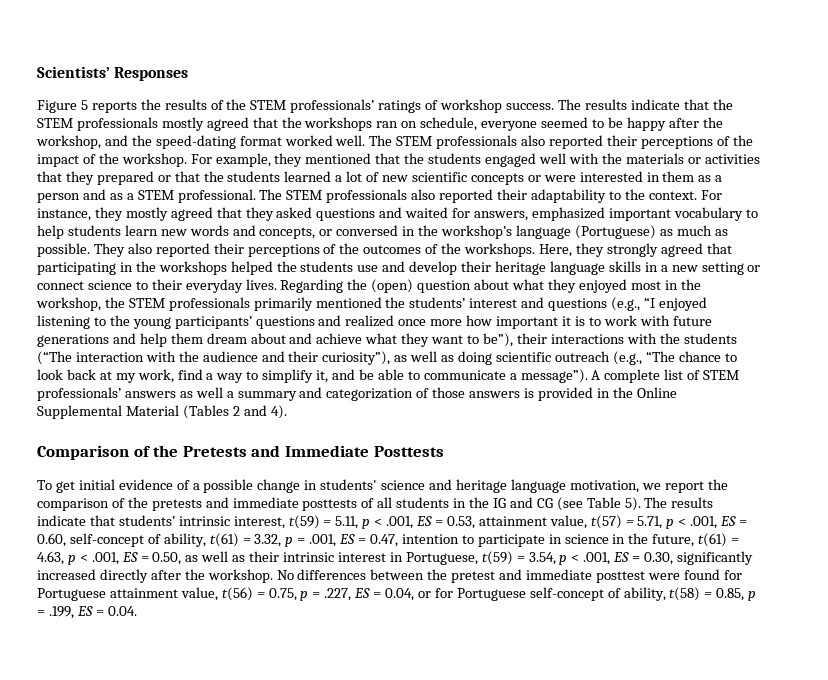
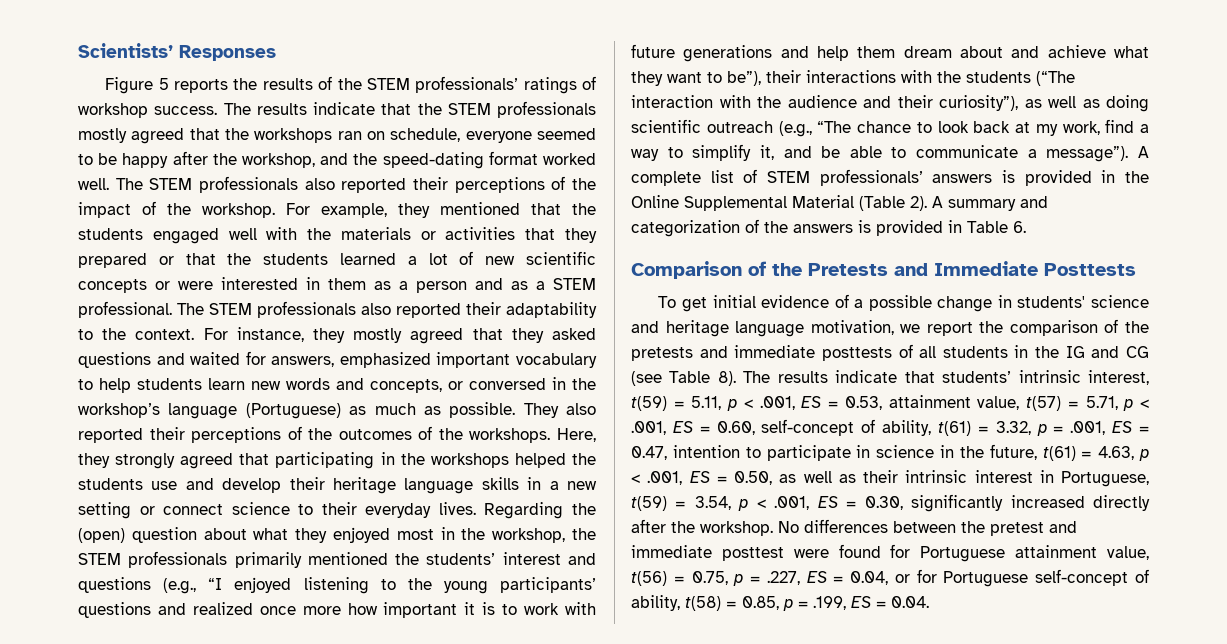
[179,387,521,401] as well a summary and categorization of those answers -> (993, 178) none
[182,405,287,419] (Tables 2 and 4). -> [859,196,1048,211] [631,219,1026,237] (Table 2). A summary and categorization of the answers is provided in Table 6.
[624,497,641,511] 5). -> [717,371,736,386] 8).

